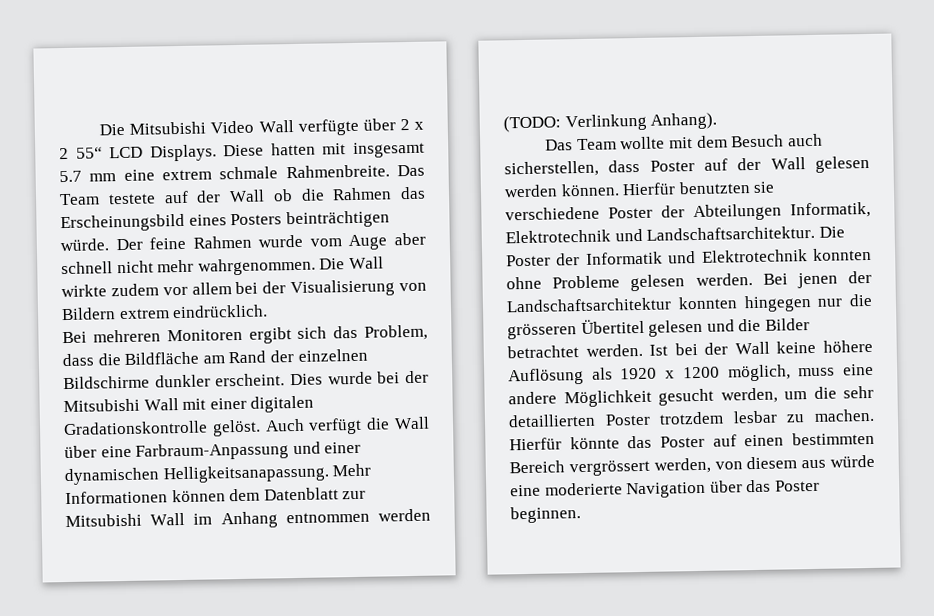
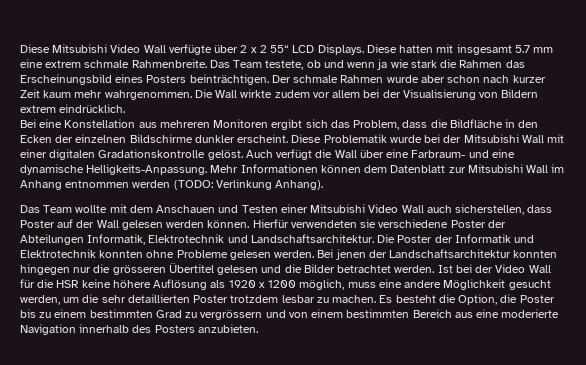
[99,123,126,136] Die -> [20,44,50,53] Diese
[107,189,293,205] testete auf der Wall ob -> [265,59,437,70] testete, ob und wenn ja wie stark
[285,210,390,229] [60,232,426,252] [61,260,154,275] beinträchtigen würde. Der feine Rahmen wurde vom Auge aber schnell nicht -> [189,74,546,85] [20,89,72,98] beinträchtigen. Der schmale Rahmen wurde aber schon nach kurzer Zeit kaum
(87, 337) none -> [39,119,157,128] eine Konstellation aus
[202,350,267,364] am Rand -> [505,119,539,128] [20,135,52,143] in den Ecken
[290,373,323,386] Dies -> [291,134,387,143] Diese Problematik
[135,441,362,461] [64,464,329,486] Farbraum-Anpassung und einer dynamischen Helligkeitsanapassung. -> [411,149,515,158] [20,164,208,175] Farbraum- und eine dynamische Helligkeits-Anpassung.
[731,134,785,148] Besuch -> [156,204,424,213] Anschauen und Testen einer Mitsubishi Video Wall
[678,181,751,195] benutzten -> [290,220,357,228] verwendeten
[734,341,770,355] Wall -> [495,264,551,273] [20,279,80,288] Video Wall für die HSR
[509,431,875,451] [509,454,875,477] [510,479,820,499] [510,506,581,524] Hierfür könnte das Poster auf einen bestimmten Bereich vergrössert werden, von diesem aus würde eine moderierte Navigation über das Poster beginnen. -> [379,294,555,305] [20,309,560,320] [20,324,258,335] Es besteht die Option, die Poster bis zu einem bestimmten Grad zu vergrössern und von einem bestimmten Bereich aus eine moderierte Navigation innerhalb des Posters anzubieten.

